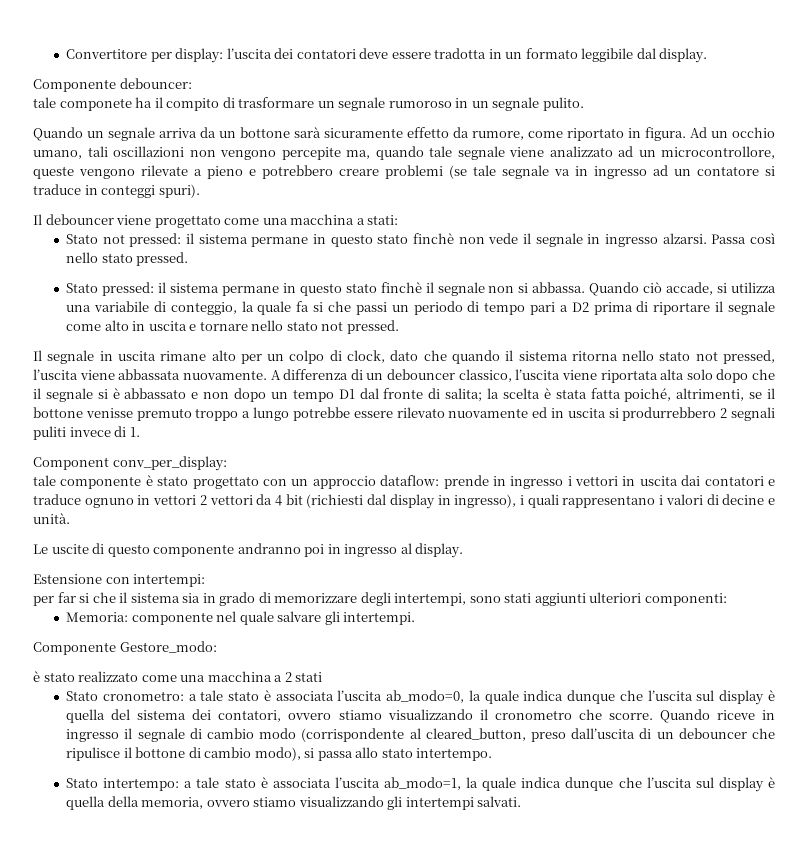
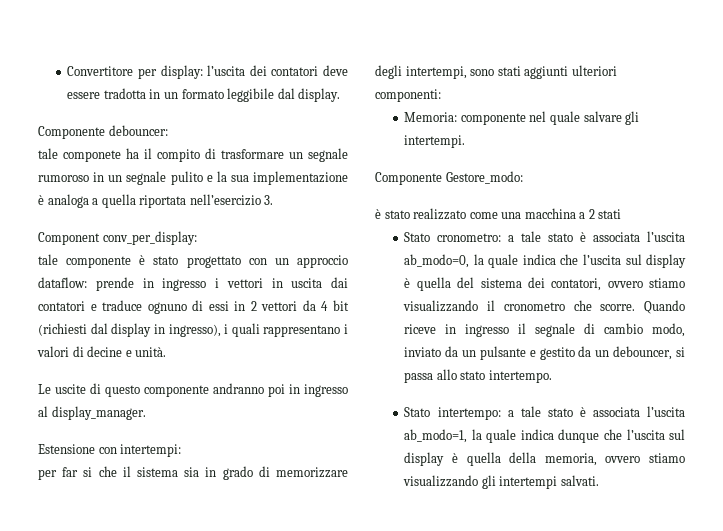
[542,97,584,111] [33,127,775,141] [33,146,775,160] [33,165,775,179] [33,184,200,198] [33,214,399,228] [66,233,775,247] [66,252,189,266] [66,282,777,296] [66,301,775,315] [66,320,399,334] [33,350,775,364] [33,369,775,383] [33,388,775,402] [33,407,775,421] [33,426,140,440] pulito. // Quando un segnale arriva da un bottone sarà sicuramente effetto da rumore, come riportato in figura. Ad un occhio umano, tali oscillazioni non vengono percepite ma, quando tale segnale viene analizzato ad un microcontrollore, queste vengono rilevate a pieno e potrebbero creare problemi (se tale segnale va in ingresso ad un contatore si traduce in conteggi spuri). // Il debouncer viene progettato come una macchina a stati: // Stato not pressed: il sistema permane in questo stato finchè non vede il segnale in ingresso alzarsi. Passa così nello stato pressed. // Stato pressed: il sistema permane in questo stato finchè il segnale non si abbassa. Quando ciò accade, si utilizza una variabile di conteggio, la quale fa si che passi un periodo di tempo pari a D2 prima di riportare il segnale come alto in uscita e tornare nello stato not pressed. // Il segnale in uscita rimane alto per un colpo di clock, dato che quando il sistema ritorna nello stato not pressed, l’uscita viene abbassata nuovamente. A differenza di un debouncer classico, l’uscita viene riportata alta solo dopo che il segnale si è abbassato e non dopo un tempo D1 dal fronte di salita; la scelta è stata fatta poiché, altrimenti, se il bottone venisse premuto troppo a lungo potrebbe essere rilevato nuovamente ed in uscita si produrrebbero 2 segnali puliti invece di 1. -> [170,171,348,185] [38,194,274,208] pulito e la sua implementazione è analoga a quella riportata nell’esercizio 3.
[137,495,197,505] in vettori -> [192,300,246,311] di essi in
[415,543,464,558] display. -> [51,406,146,420] display_manager.
[567,690,616,704] dunque -> (556, 259) none
[259,728,776,742] [66,747,301,761] modo (corrispondente al cleared_button, preso dall’uscita di un debouncer che ripulisce il bottone di cambio modo), -> [652,323,685,337] [404,346,673,360] modo, inviato da un pulsante e gestito da un debouncer,

